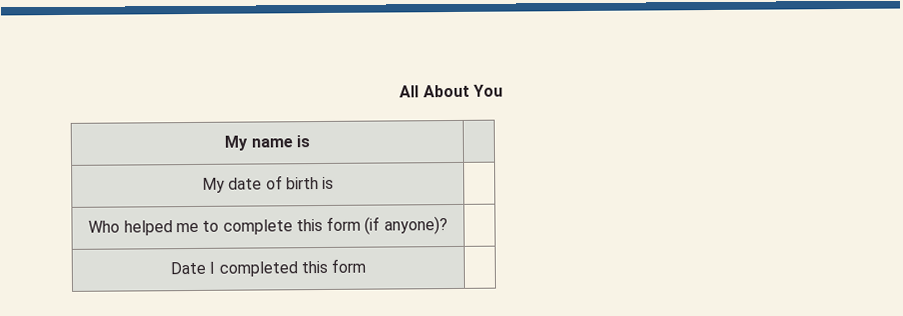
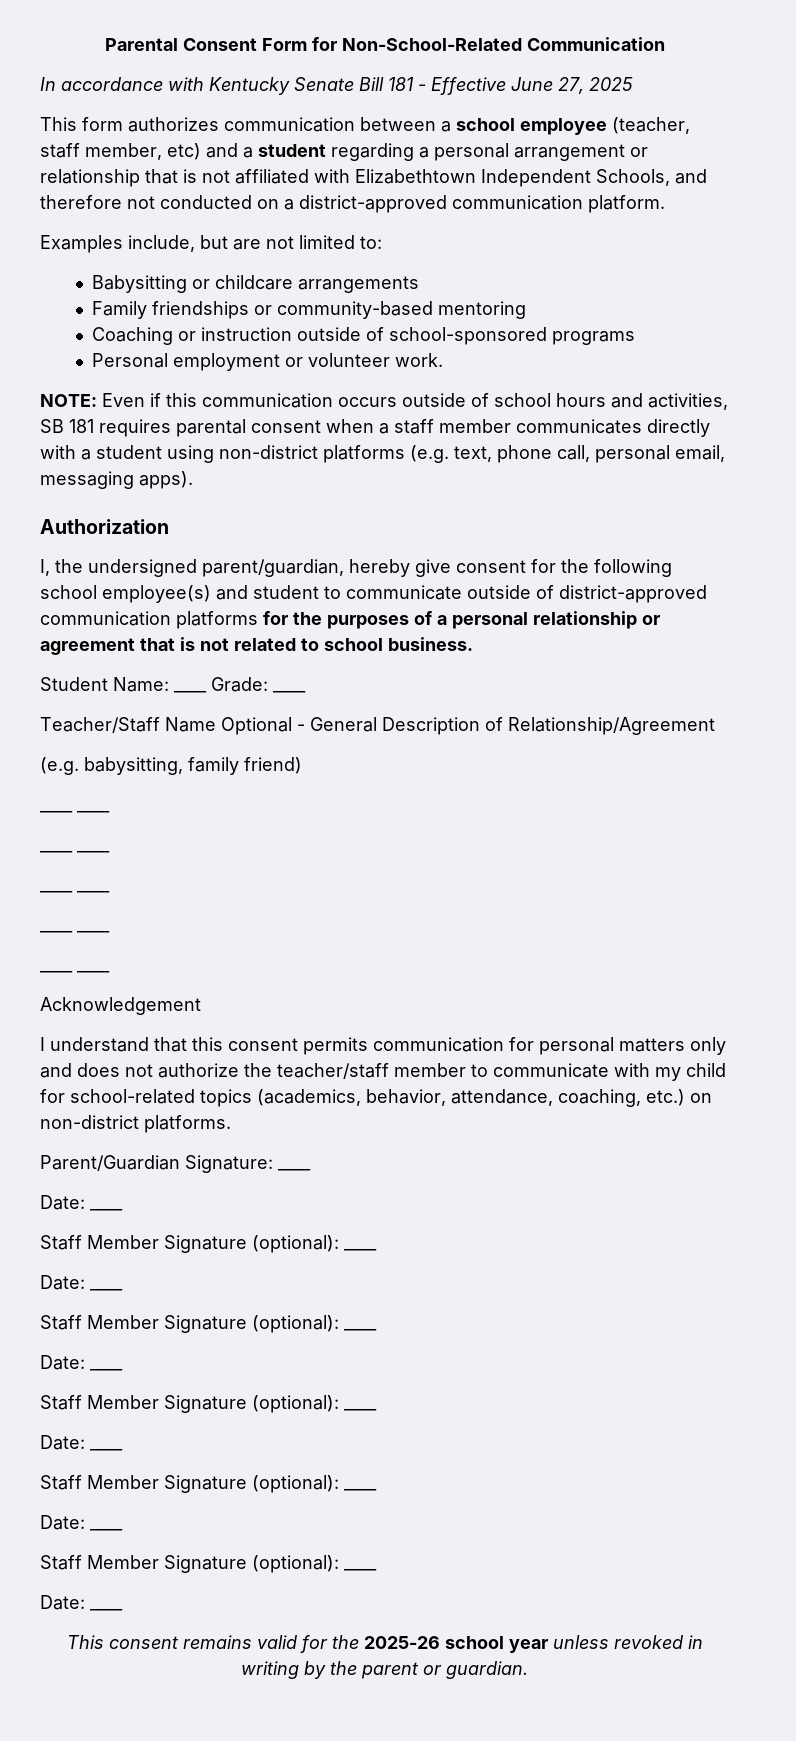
[399,84,503,98] [224,135,310,151] [201,175,335,193] [88,216,448,236] [169,258,367,277] All About You // My name is | // My date of birth is | // Who helped me to complete this form (if anyone)? | // Date I completed this form | -> [104,37,665,51] [40,77,633,95] [40,117,690,135] [40,143,648,161] [40,169,707,187] [40,195,665,213] [40,235,382,253] [91,275,419,293] [91,301,526,319] [91,327,635,345] [91,353,443,371] [40,393,728,410] [40,419,710,437] [40,445,725,463] [40,471,193,489] [40,519,169,534] [40,559,672,577] [40,585,707,603] [40,611,660,629] [40,637,473,655] [40,677,306,693] [40,717,715,735] [40,757,302,775] [40,811,110,813] [40,851,110,853] [40,891,110,893] [40,931,110,933] [40,971,110,973] [40,997,201,1015] [40,1037,726,1055] [40,1063,726,1081] [40,1089,712,1107] [40,1115,231,1133] [40,1155,311,1173] [40,1195,123,1211] [40,1235,377,1253] [40,1275,123,1291] [40,1315,377,1333] [40,1355,123,1371] [40,1395,377,1413] [40,1435,123,1451] [40,1475,377,1493] [40,1515,123,1531] [40,1555,377,1573] [40,1595,123,1611] [66,1635,703,1653] [241,1661,528,1679] Parental Consent Form for Non-School-Related Communication // In accordance with Kentucky Senate Bill 181 - Effective June 27, 2025 // This form authorizes communication between a school employee (teacher, staff member, etc) and a student regarding a personal arrangement or relationship that is not affiliated with Elizabethtown Independent Schools, and therefore not conducted on a district-approved communication platform. // Examples include, but are not limited to: // Babysitting or childcare arrangements // Family friendships or community-based mentoring // Coaching or instruction outside of school-sponsored programs // Personal employment or volunteer work. // NOTE: Even if this communication occurs outside of school hours and activities, SB 181 requires parental consent when a staff member communicates directly with a student using non-district platforms (e.g. text, phone call, personal email, messaging apps). // Authorization // I, the undersigned parent/guardian, hereby give consent for the following school employee(s) and student to communicate outside of district-approved communication platforms for the purposes of a personal relationship or agreement that is not related to school business. // Student Name: ____ Grade: ____ // Teacher/Staff Name Optional - General Description of Relationship/Agreement // (e.g. babysitting, family friend) // ____ ____ // ____ ____ // ____ ____ // ____ ____ // ____ ____ // Acknowledgement // I understand that this consent permits communication for personal matters only and does not authorize the teacher/staff member to communicate with my child for school-related topics (academics, behavior, attendance, coaching, etc.) on non-district platforms. // Parent/Guardian Signature: ____ // Date: ____ // Staff Member Signature (optional): ____ // Date: ____ // Staff Member Signature (optional): ____ // Date: ____ // Staff Member Signature (optional): ____ // Date: ____ // Staff Member Signature (optional): ____ // Date: ____ // Staff Member Signature (optional): ____ // Date: ____ // This consent remains valid for the 2025-26 school year unless revoked in writing by the parent or guardian.

